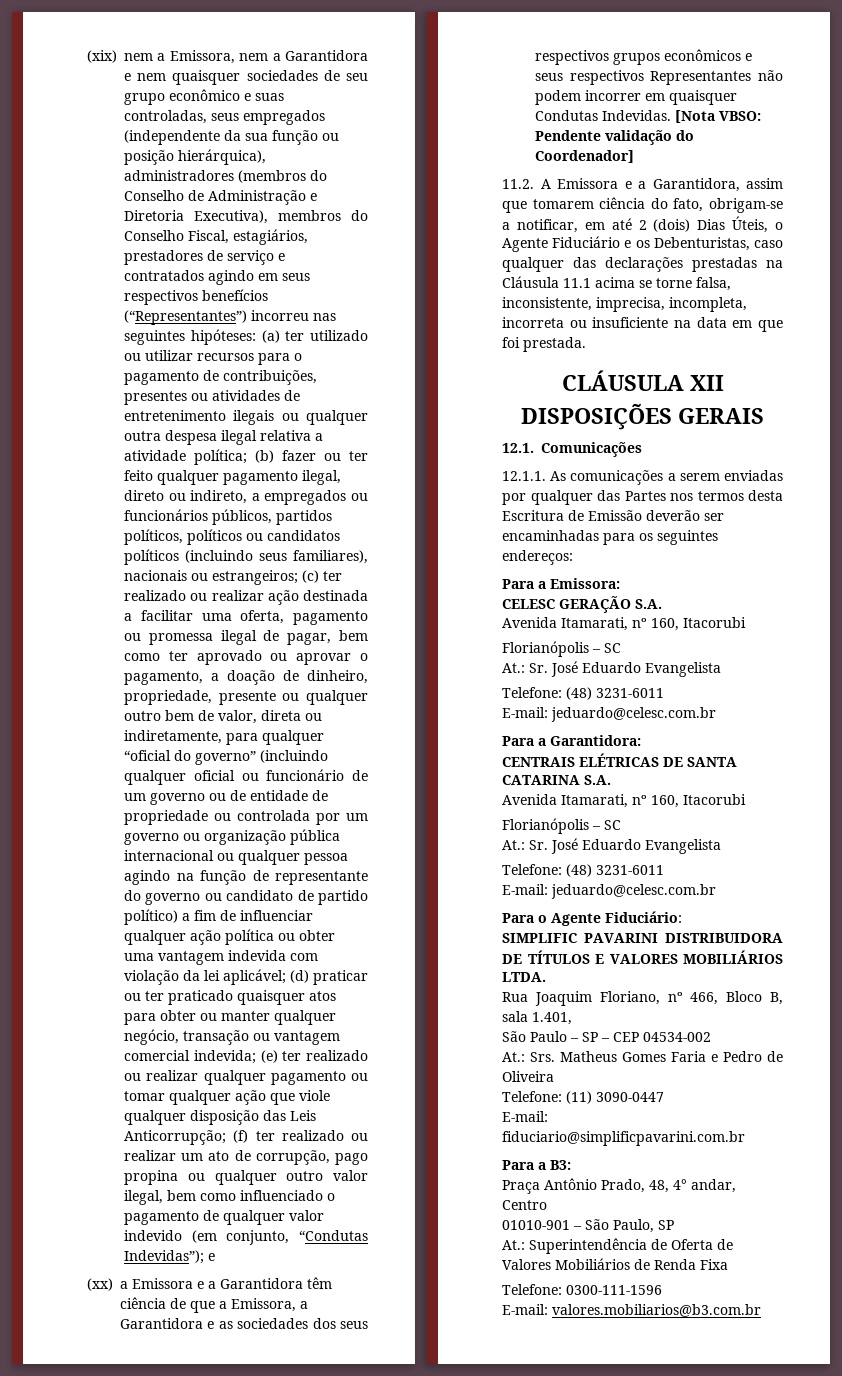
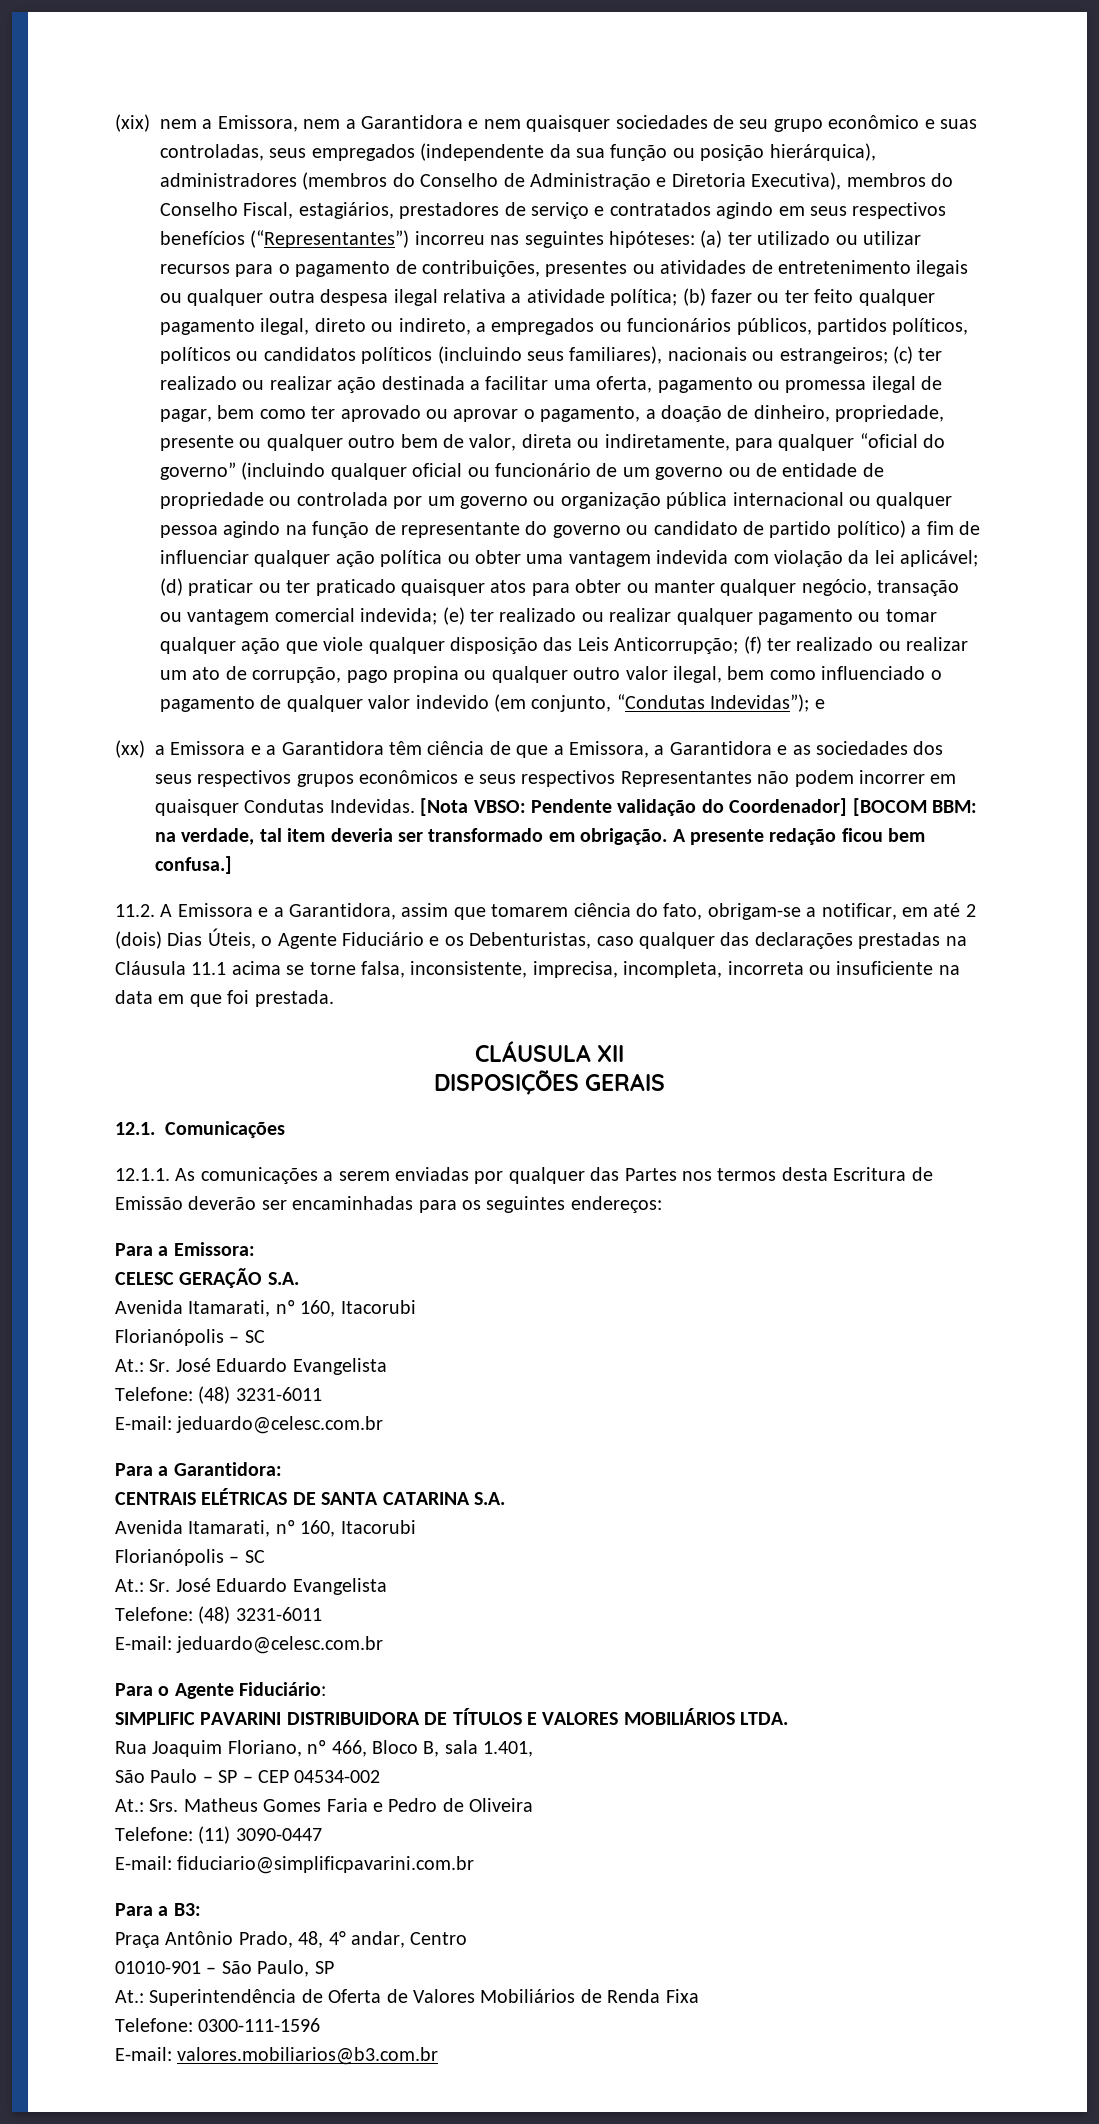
(634, 156) none -> [852,798,977,816] [155,828,926,845] [155,856,232,874] [BOCOM BBM: na verdade, tal item deveria ser transformado em obrigação. A presente redação ficou bem confusa.]

